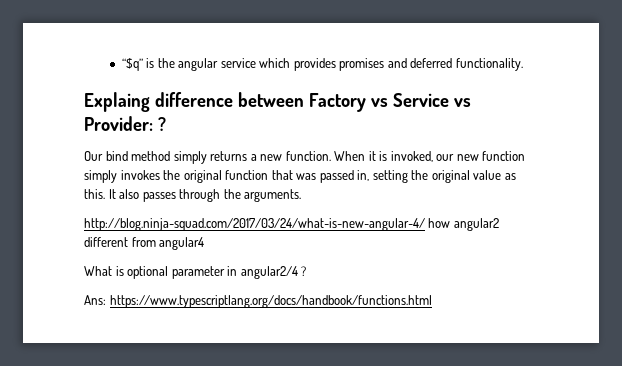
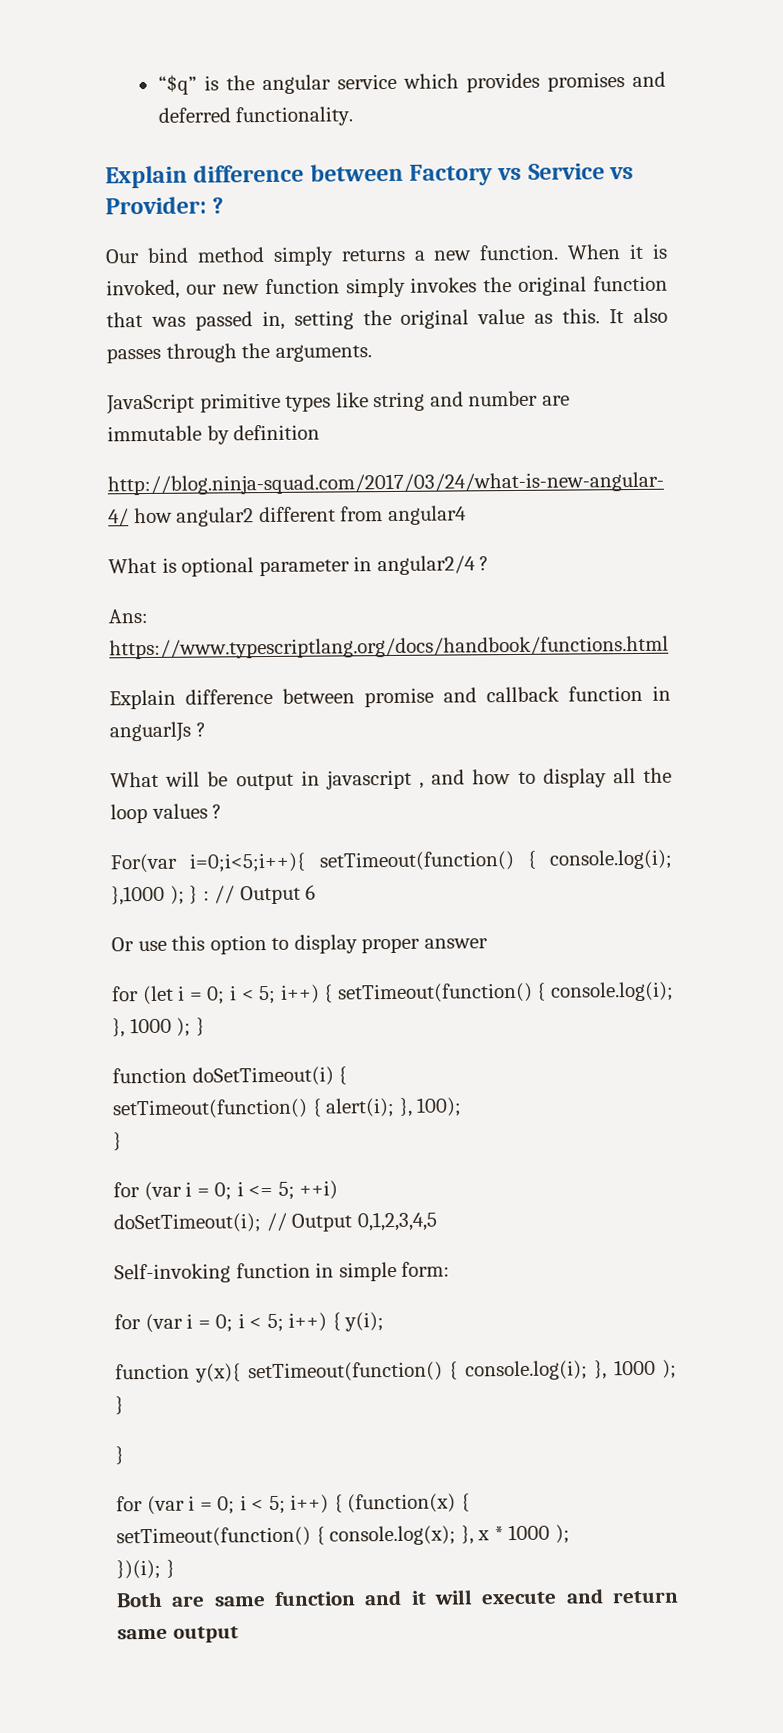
[84,92,150,112] Explaing -> [105,165,188,189] Explain
(302, 195) none -> [106,390,570,415] [107,424,321,445] // JavaScript primitive types like string and number are immutable by definition
(433, 301) none -> [109,685,671,710] [109,721,206,743] [110,767,673,791] [110,803,223,824] [110,849,673,874] [111,884,317,906] [111,934,488,955] [111,981,674,1006] [112,1017,205,1038] [112,1066,348,1087] [112,1097,463,1120] [113,1132,122,1151] [113,1180,339,1202] [113,1211,437,1234] [114,1261,451,1284] [114,1312,385,1334] [115,1359,678,1383] [115,1396,124,1415] [115,1446,124,1465] [116,1493,470,1516] [116,1524,570,1548] [116,1559,175,1580] [116,1588,679,1608] [117,1626,239,1643] // Explain difference between promise and callback function in anguarlJs ? // What will be output in javascript , and how to display all the loop values ? // For(var i=0;i<5;i++){ setTimeout(function() { console.log(i); },1000 ); } : // Output 6 // Or use this option to display proper answer // for (let i = 0; i < 5; i++) { setTimeout(function() { console.log(i); }, 1000 ); } // function doSetTimeout(i) { // setTimeout(function() { alert(i); }, 100); // } // for (var i = 0; i <= 5; ++i) // doSetTimeout(i); // Output 0,1,2,3,4,5 // Self-invoking function in simple form: // for (var i = 0; i < 5; i++) { y(i); // function y(x){ setTimeout(function() { console.log(i); }, 1000 ); } // } // for (var i = 0; i < 5; i++) { (function(x) { // setTimeout(function() { console.log(x); }, x * 1000 ); // })(i); } // Both are same function and it will execute and return same output

